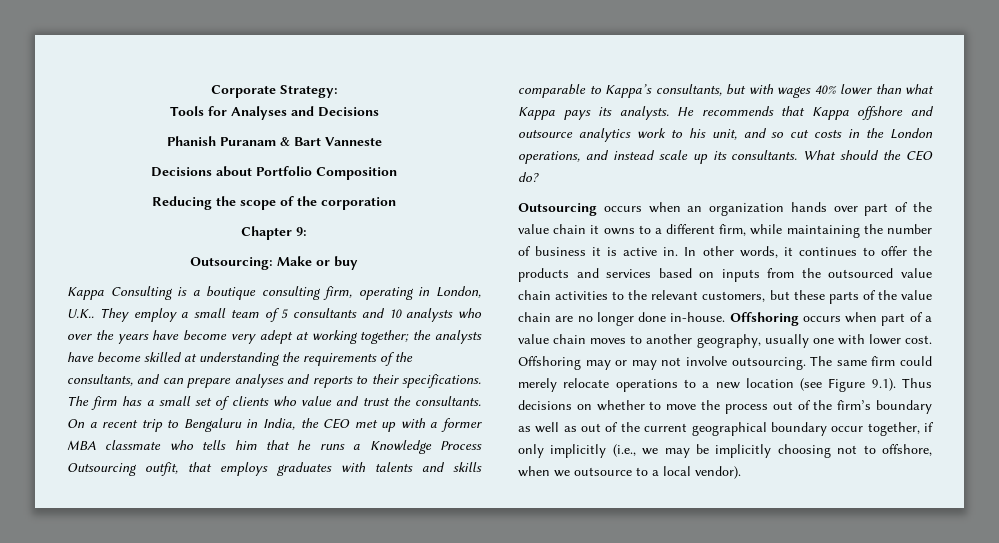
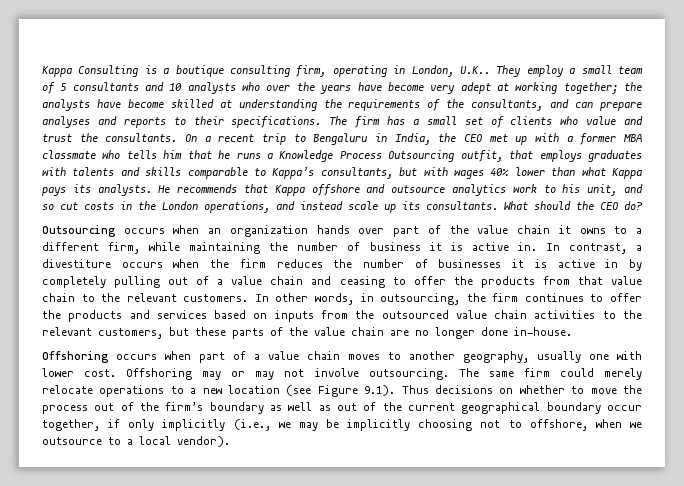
[210,85,338,98] [169,106,379,120] [166,136,382,146] [151,166,397,180] [152,196,396,210] [241,226,307,240] [190,256,358,270] Corporate Strategy: // Tools for Analyses and Decisions // Phanish Puranam & Bart Vanneste // Decisions about Portfolio Composition // Reducing the scope of the corporation // Chapter 9: // Outsourcing: Make or buy // -> (42, 71) none
[702,246,793,258] other words, it -> [568,243,642,254] [42,259,642,271] [42,276,642,288] [42,293,519,305] contrast, a divestiture occurs when the firm reduces the number of businesses it is active in by completely pulling out of a value chain and ceasing to offer the products from that value chain to the relevant customers. In other words, in outsourcing, the firm
(726, 317) none -> (572, 331) //

